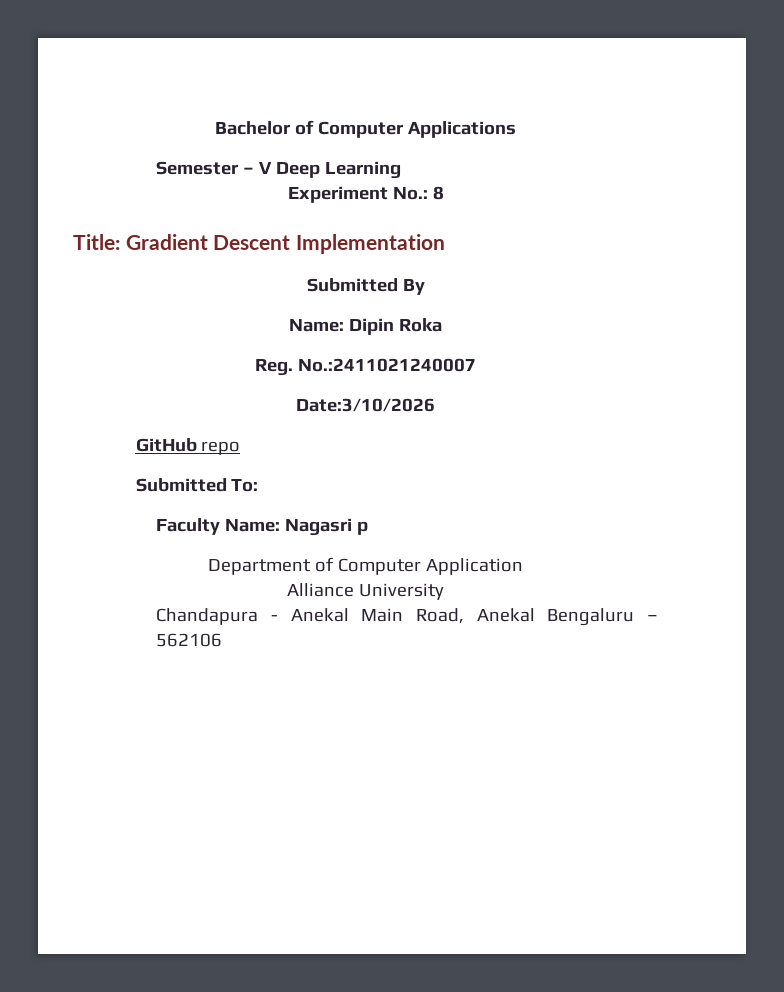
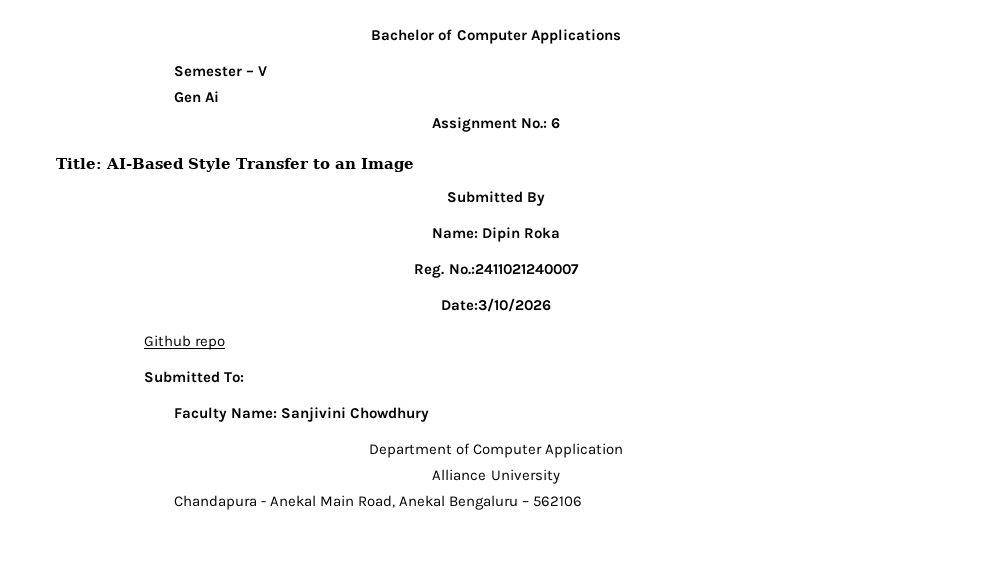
[276,161,402,179] [287,186,444,203] [73,234,446,254] Deep Learning // Experiment No.: 8 // Title: Gradient Descent Implementation -> [173,91,219,103] [431,117,561,132] [56,158,414,172] // Gen Ai // Assignment No.: 6 // Title: AI-Based Style Transfer to an Image
[135,438,197,452] GitHub -> [144,335,192,347] Github
[285,518,369,536] Nagasri p -> [280,407,429,422] Sanjivini Chowdhury

